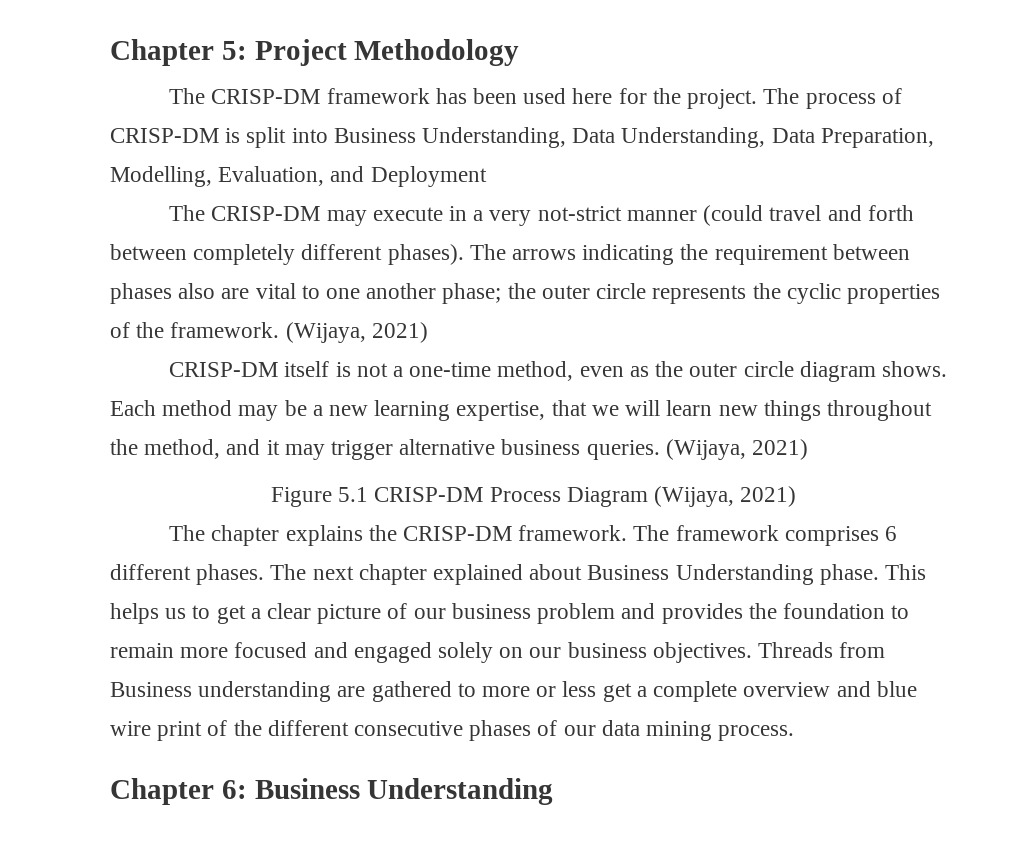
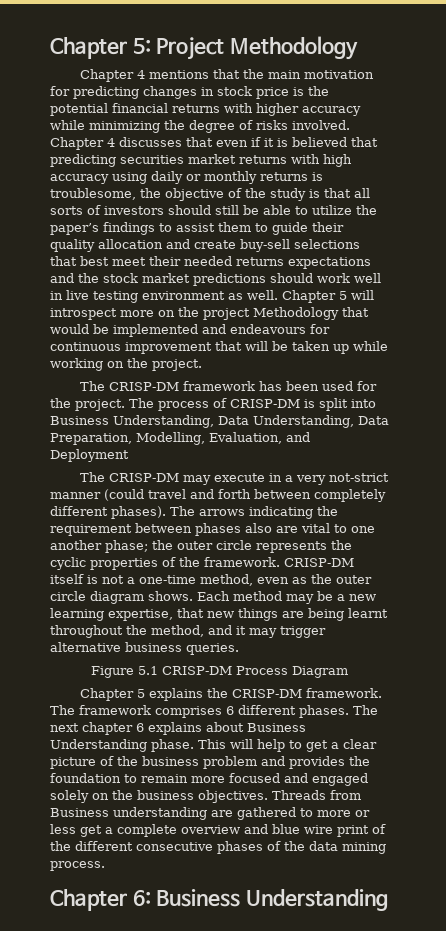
(520, 52) none -> [80,69,375,82] [50,86,329,99] [50,103,361,116] [50,120,350,133] [50,137,378,150] [50,154,352,167] [50,171,323,184] [50,188,370,201] [50,205,377,215] [50,222,344,235] [50,239,360,252] [50,256,371,269] [50,273,381,286] [50,290,374,303] [50,307,369,320] [50,324,330,337] [50,341,388,354] [50,358,202,371] // Chapter 4 mentions that the main motivation for predicting changes in stock price is the potential financial returns with higher accuracy while minimizing the degree of risks involved. Chapter 4 discusses that even if it is believed that predicting securities market returns with high accuracy using daily or monthly returns is troublesome, the objective of the study is that all sorts of investors should still be able to utilize the paper’s findings to assist them to guide their quality allocation and create buy-sell selections that best meet their needed returns expectations and the stock market predictions should work well in live testing environment as well. Chapter 5 will introspect more on the project Methodology that would be implemented and endeavours for continuous improvement that will be taken up while working on the project.
[572,88,613,104] here -> (354, 386) none
[285,322,428,343] (Wijaya, 2021) // -> (280, 562) none
[591,400,821,421] we will learn new things -> [207,608,388,621] new things are being learnt
[665,439,809,460] (Wijaya, 2021) -> (239, 649) none
[653,486,797,507] [169,525,280,546] (Wijaya, 2021) // The chapter -> [80,688,146,701] // Chapter 5
[433,564,524,585] explained -> [136,722,202,735] 6 explains
[110,603,187,624] helps us -> [230,739,285,752] will help
[413,608,446,619] our -> [117,756,138,766] the
[529,647,562,658] our -> [112,790,133,800] the
[563,725,596,736] our -> [284,841,305,851] the

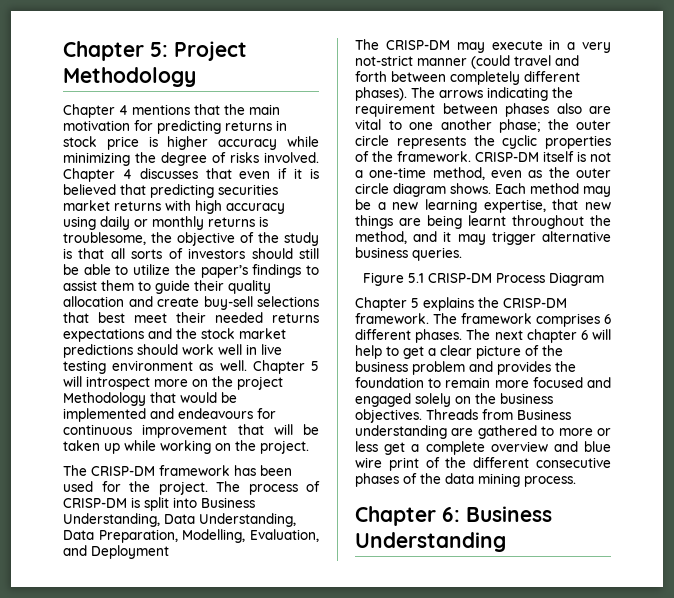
[143,86,197,99] changes -> [225,121,272,131] returns
[308,86,329,96] [50,103,253,116] the potential financial returns with -> (158, 141) none
[148,722,306,735] [50,739,226,752] explains about Business Understanding phase. This -> (588, 335) none

